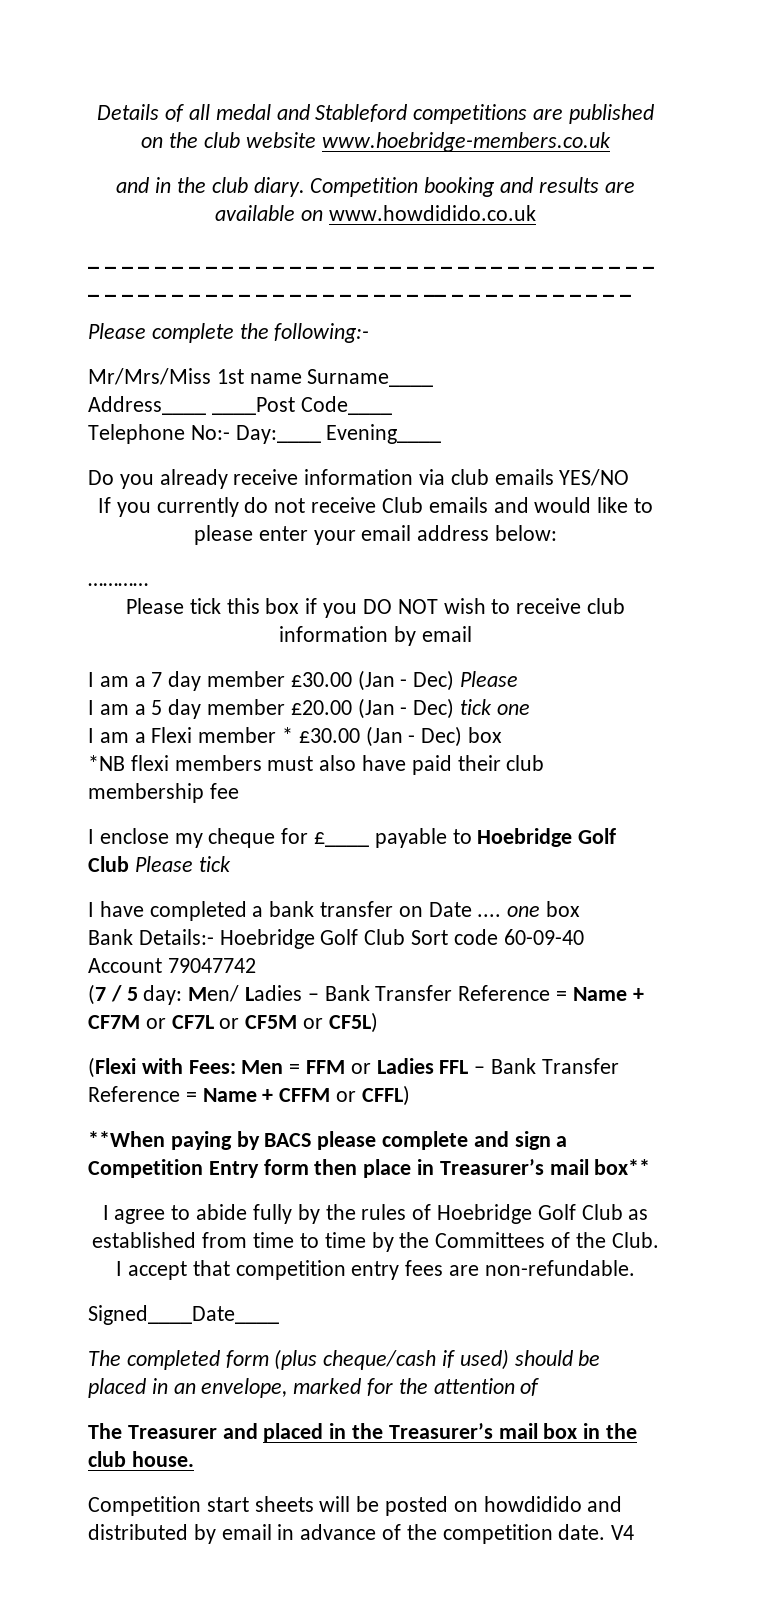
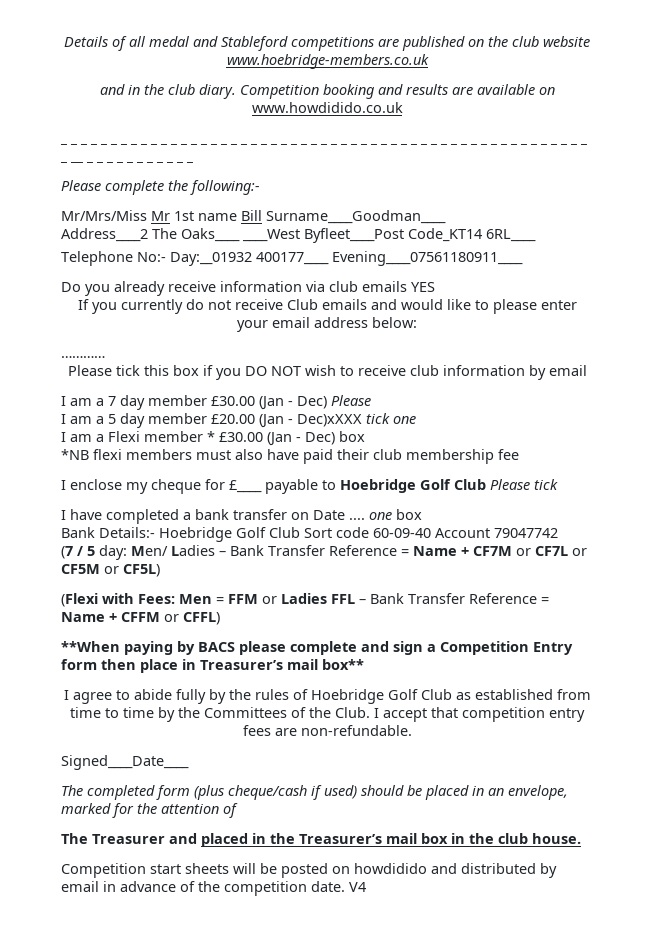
(211, 376) none -> [151,211,170,221] Mr
[307,369,434,387] [88,396,392,415] Surname____ // Address____ ____Post Code____ -> [241,210,446,224] [61,228,536,243] Bill Surname____Goodman____ // Address____2 The Oaks____ ____West Byfleet____Post Code_KT14 6RL____
[235,424,442,444] Day:____ Evening____ -> [170,251,523,266] Day:__01932 400177____ Evening____07561180911____
[559,469,630,486] YES/NO -> [411,282,435,292] YES
[413,698,455,719] Dec) -> [297,414,362,427] Dec)xXXX

